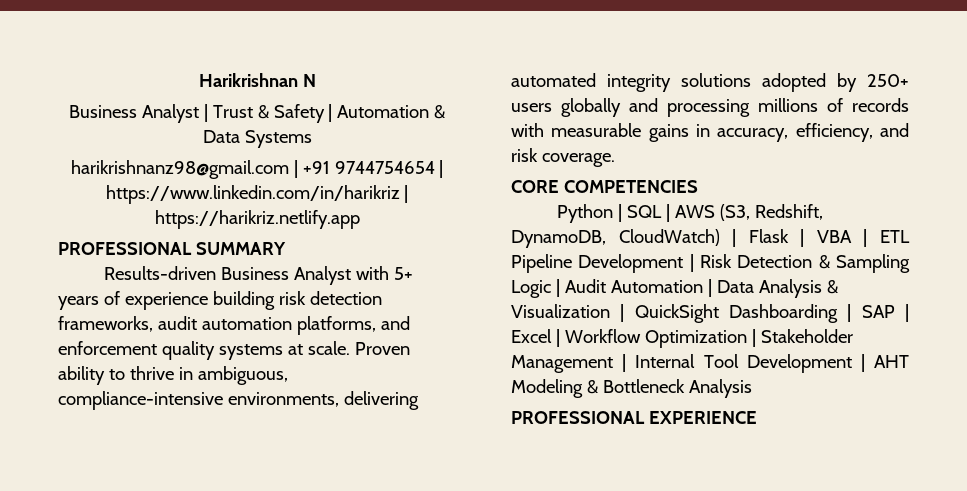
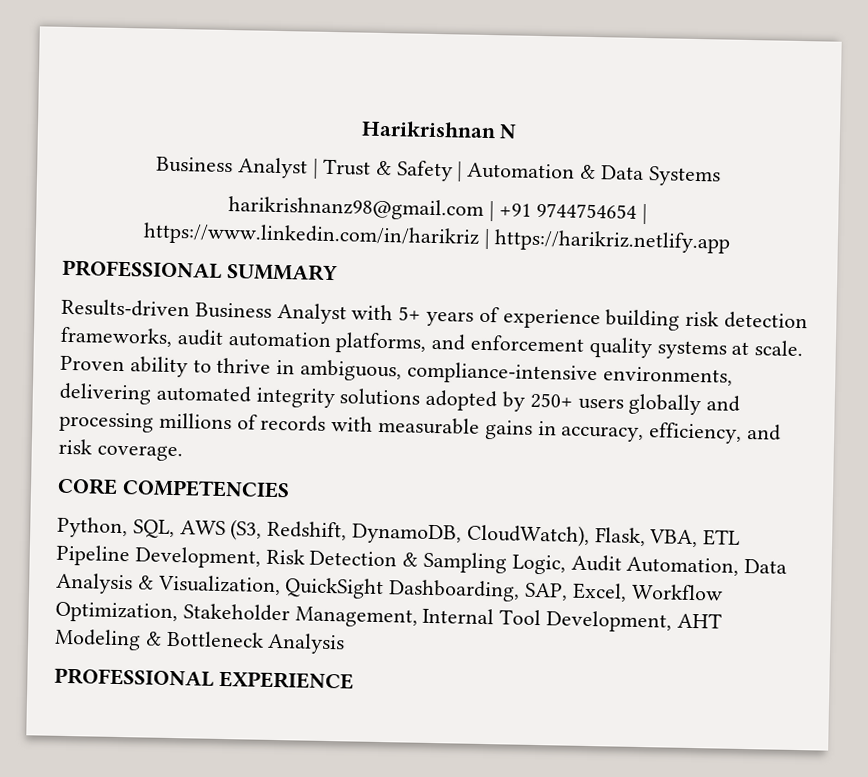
[556,204,823,223] [511,229,910,248] [511,254,910,273] [511,279,838,298] [511,304,909,323] [511,329,853,348] [511,354,865,373] Python | SQL | AWS (S3, Redshift, DynamoDB, CloudWatch) | Flask | VBA | ETL Pipeline Development | Risk Detection & Sampling Logic | Audit Automation | Data Analysis & Visualization | QuickSight Dashboarding | SAP | Excel | Workflow Optimization | Stakeholder Management | Internal Tool Development | -> [57,516,741,548] [56,544,788,576] [56,572,723,602] [55,601,673,633] Python, SQL, AWS (S3, Redshift, DynamoDB, CloudWatch), Flask, VBA, ETL Pipeline Development, Risk Detection & Sampling Logic, Audit Automation, Data Analysis & Visualization, QuickSight Dashboarding, SAP, Excel, Workflow Optimization, Stakeholder Management, Internal Tool Development,

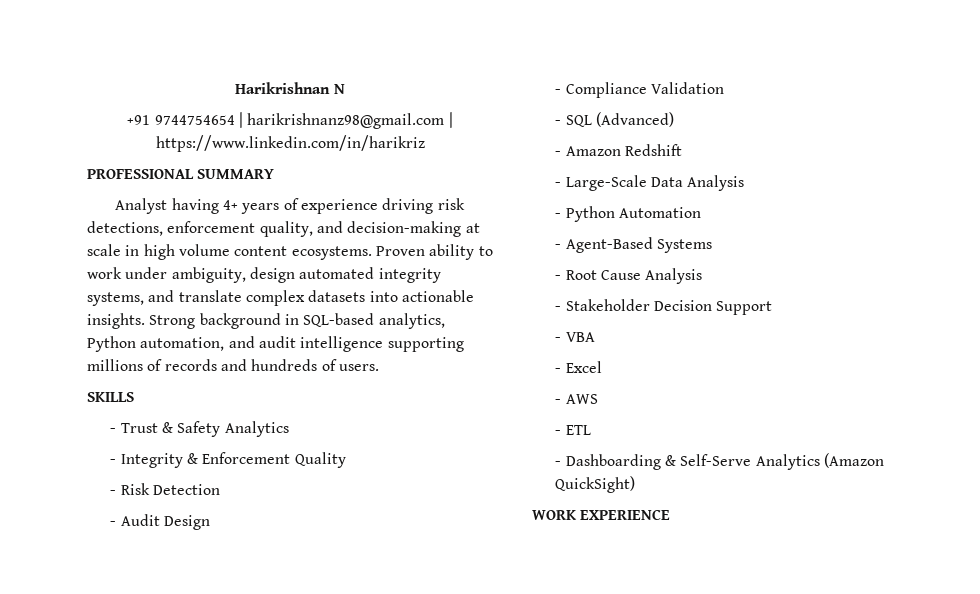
[156,156,721,187] [227,196,494,222] Business Analyst | Trust & Safety | Automation & Data Systems // harikrishnanz98@gmail.com | -> (345, 89) none
(648, 214) none -> [247,112,453,129] harikrishnanz98@gmail.com |
[484,228,731,254] | https://harikriz.netlify.app -> (425, 143) none
[61,298,809,331] [60,326,804,360] [60,355,733,386] [59,382,741,416] [59,411,782,444] [58,438,183,462] [57,477,290,499] [57,516,741,548] [56,544,788,576] [56,572,723,602] [55,601,722,633] [54,628,346,655] [54,667,214,687] Results-driven Business Analyst with 5+ years of experience building risk detection frameworks, audit automation platforms, and enforcement quality systems at scale. Proven ability to thrive in ambiguous, compliance-intensive environments, delivering automated integrity solutions adopted by 250+ users globally and processing millions of records with measurable gains in accuracy, efficiency, and risk coverage. // CORE COMPETENCIES // Python, SQL, AWS (S3, Redshift, DynamoDB, CloudWatch), Flask, VBA, ETL Pipeline Development, Risk Detection & Sampling Logic, Audit Automation, Data Analysis & Visualization, QuickSight Dashboarding, SAP, Excel, Workflow Optimization, Stakeholder Management, Internal Tool Development, AHT Modeling & Bottleneck Analysis // PROFESSIONAL -> [115,198,465,214] [87,221,480,237] [87,244,493,260] [87,267,441,283] [87,290,474,306] [87,313,445,329] [87,336,464,352] [87,359,379,371] [87,392,134,402] [110,421,289,437] [110,452,346,468] [110,483,220,495] [110,514,210,530] [555,82,724,98] [555,112,674,127] [555,144,682,156] [555,175,745,191] [555,206,701,222] [555,237,712,253] [555,268,703,284] [555,299,773,315] [555,332,595,342] [555,361,602,373] [555,394,598,404] [555,425,591,435] [555,453,884,470] [555,476,636,493] [532,510,577,520] Analyst having 4+ years of experience driving risk detections, enforcement quality, and decision-making at scale in high volume content ecosystems. Proven ability to work under ambiguity, design automated integrity systems, and translate complex datasets into actionable insights. Strong background in SQL-based analytics, Python automation, and audit intelligence supporting millions of records and hundreds of users. // SKILLS // - Trust & Safety Analytics // - Integrity & Enforcement Quality // - Risk Detection // - Audit Design // - Compliance Validation // - SQL (Advanced) // - Amazon Redshift // - Large-Scale Data Analysis // - Python Automation // - Agent-Based Systems // - Root Cause Analysis // - Stakeholder Decision Support // - VBA // - Excel // - AWS // - ETL // - Dashboarding & Self-Serve Analytics (Amazon QuickSight) // WORK

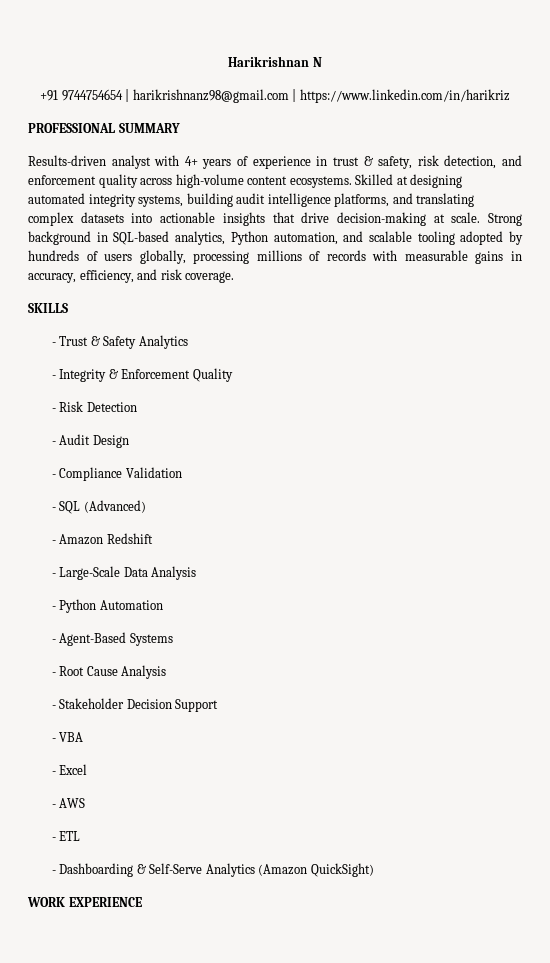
[115,198,219,214] Analyst having -> [28,155,180,169] Results-driven analyst with
[382,198,465,214] [87,221,480,237] [87,244,493,260] [87,267,441,283] [87,290,474,306] [87,313,145,329] driving risk detections, enforcement quality, and decision-making at scale in high volume content ecosystems. Proven ability to work under ambiguity, design automated integrity systems, and translate complex datasets into actionable insights. -> [316,155,523,169] [28,174,463,188] [28,193,475,207] [28,212,481,226] in trust & safety, risk detection, and enforcement quality across high-volume content ecosystems. Skilled at designing automated integrity systems, building audit intelligence platforms, and translating complex datasets into actionable insights that drive decision-making at scale.
[258,336,464,352] [87,359,379,371] audit intelligence supporting millions of records and hundreds of users. -> [368,231,523,245] [28,250,522,264] [28,269,235,283] scalable tooling adopted by hundreds of users globally, processing millions of records with measurable gains in accuracy, efficiency, and risk coverage.

